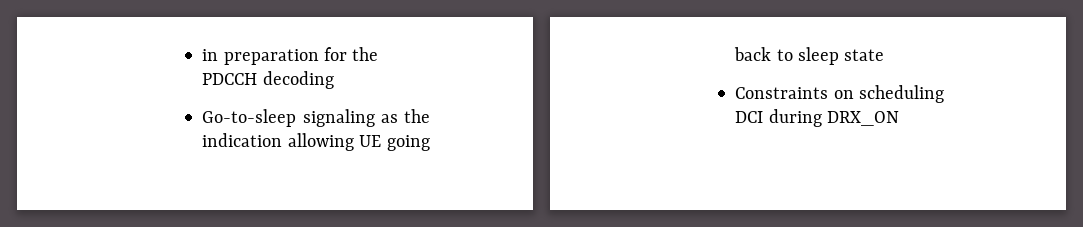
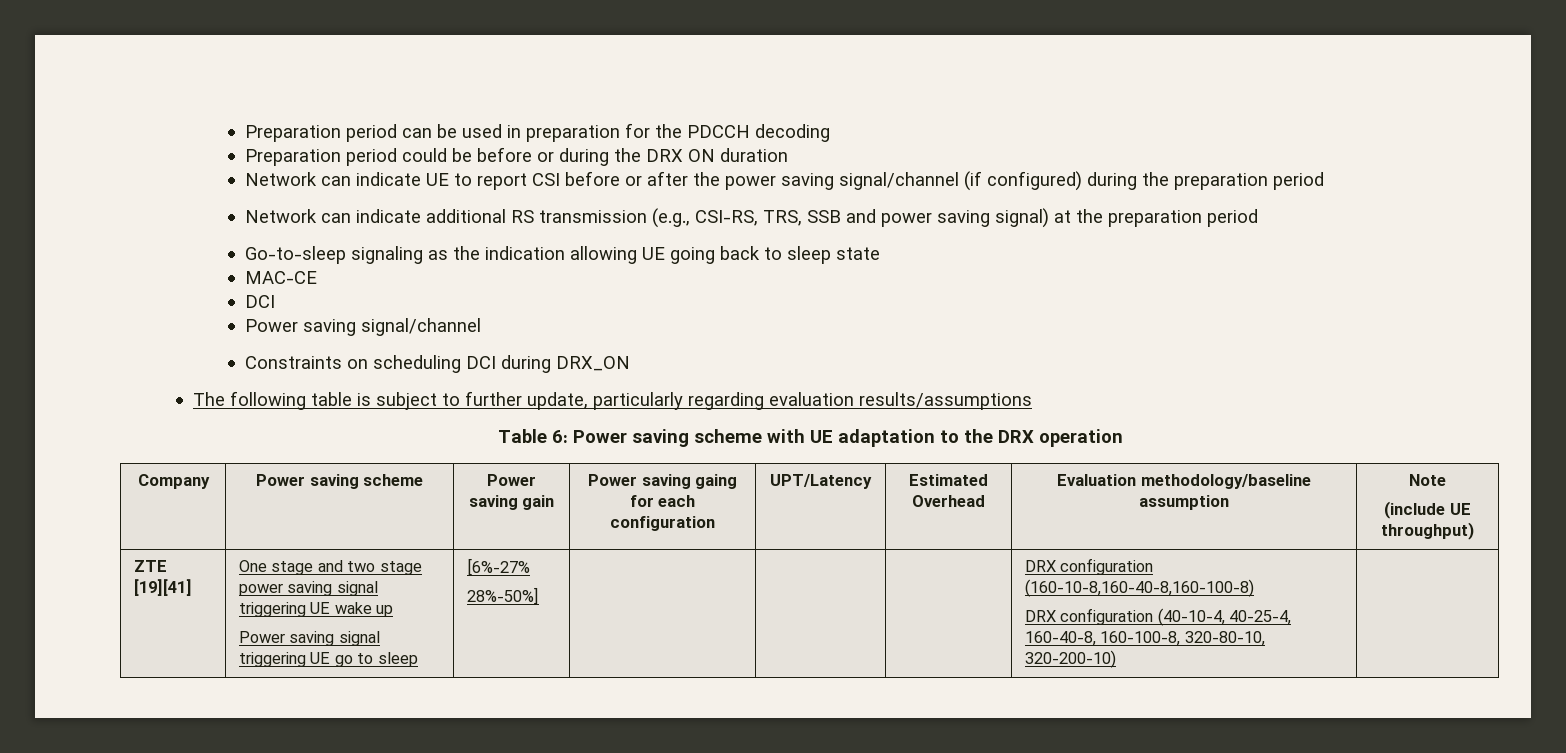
(202, 55) none -> [244,124,502,142] Preparation period can be used
(334, 80) none -> [244,147,788,166] [244,171,1324,191] [244,208,1258,228] // Preparation period could be before or during the DRX ON duration // Network can indicate UE to report CSI before or after the power saving signal/channel (if configured) during the preparation period // Network can indicate additional RS transmission (e.g., CSI-RS, TRS, SSB and power saving signal) at the preparation period
(885, 55) none -> [244,271,317,284] [244,295,275,308] [244,318,481,336] // MAC-CE // DCI // Power saving signal/channel
(899, 118) none -> [192,391,1032,410] [497,429,1123,447] [137,474,210,489] [256,474,423,489] [487,474,536,486] [468,495,555,510] [588,474,737,489] [629,495,696,507] [610,516,715,531] [770,474,872,489] [909,474,988,486] [912,495,985,507] [1057,474,1311,489] [1139,495,1229,510] [1409,474,1446,486] [1384,501,1471,519] [1381,522,1474,540] [133,560,167,572] [133,579,192,596] [238,560,422,575] [238,581,378,596] [238,602,394,617] [238,631,380,646] [238,652,418,667] [466,558,530,576] [466,587,539,605] [1024,558,1154,575] [1024,579,1254,597] [1024,608,1292,626] [1024,631,1265,646] [1024,650,1116,668] // The following table is subject to further update, particularly regarding evaluation results/assumptions // Table 6: Power saving scheme with UE adaptation to the DRX operation // Company | Power saving scheme | Power saving gain | Power saving gaing for each configuration | UPT/Latency | Estimated Overhead | Evaluation methodology/baseline assumption | Note // (include UE throughput) // ZTE [19][41] | One stage and two stage power saving signal triggering UE wake up // Power saving signal triggering UE go to sleep | [6%-27% // 28%-50%] | | | | DRX configuration (160-10-8,160-40-8,160-100-8) // DRX configuration (40-10-4, 40-25-4, 160-40-8, 160-100-8, 320-80-10, 320-200-10) |

